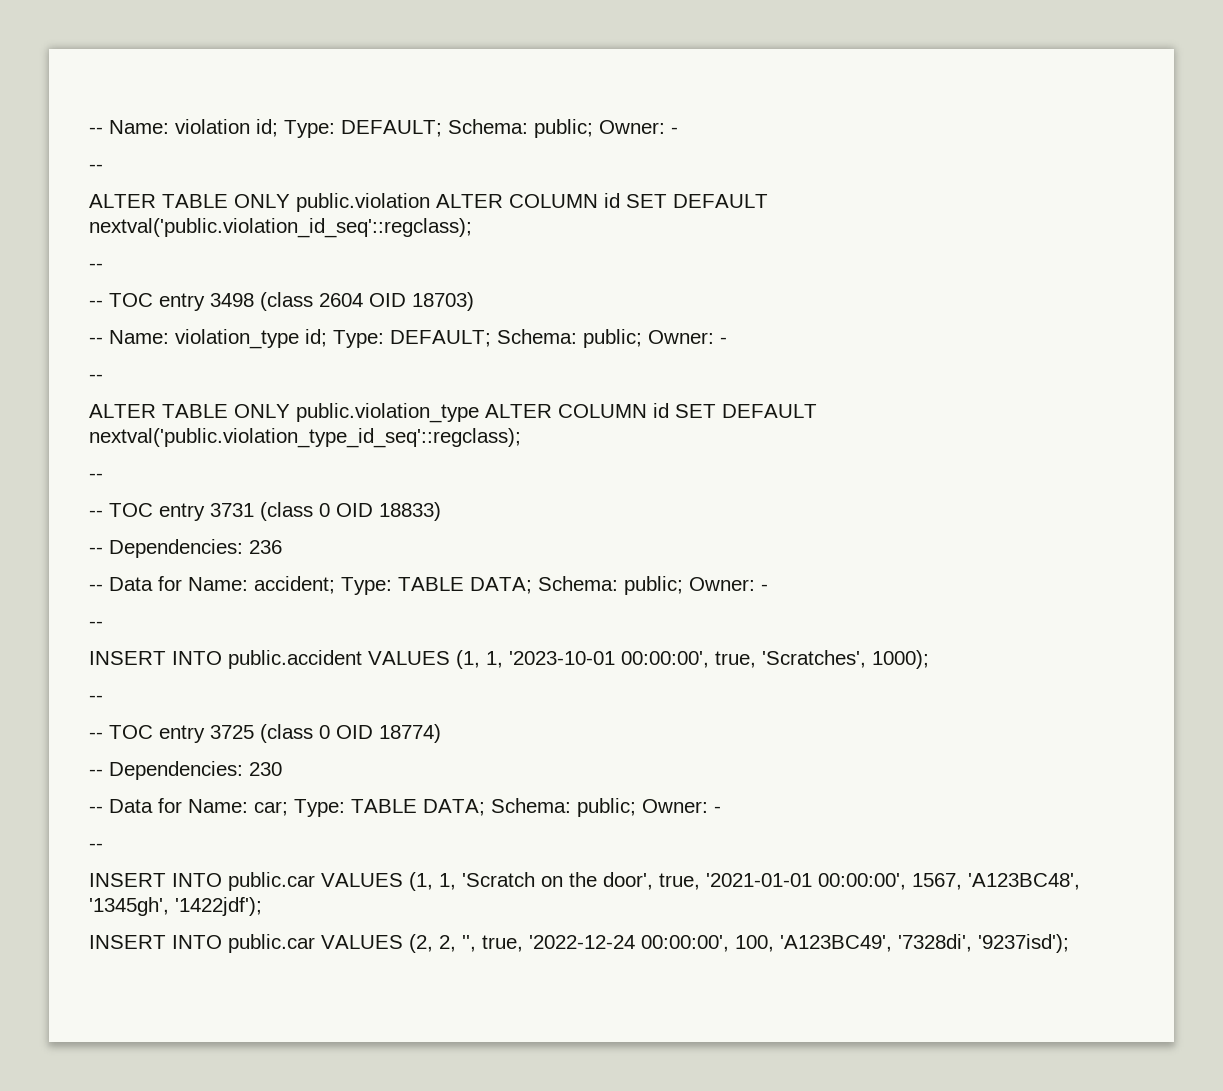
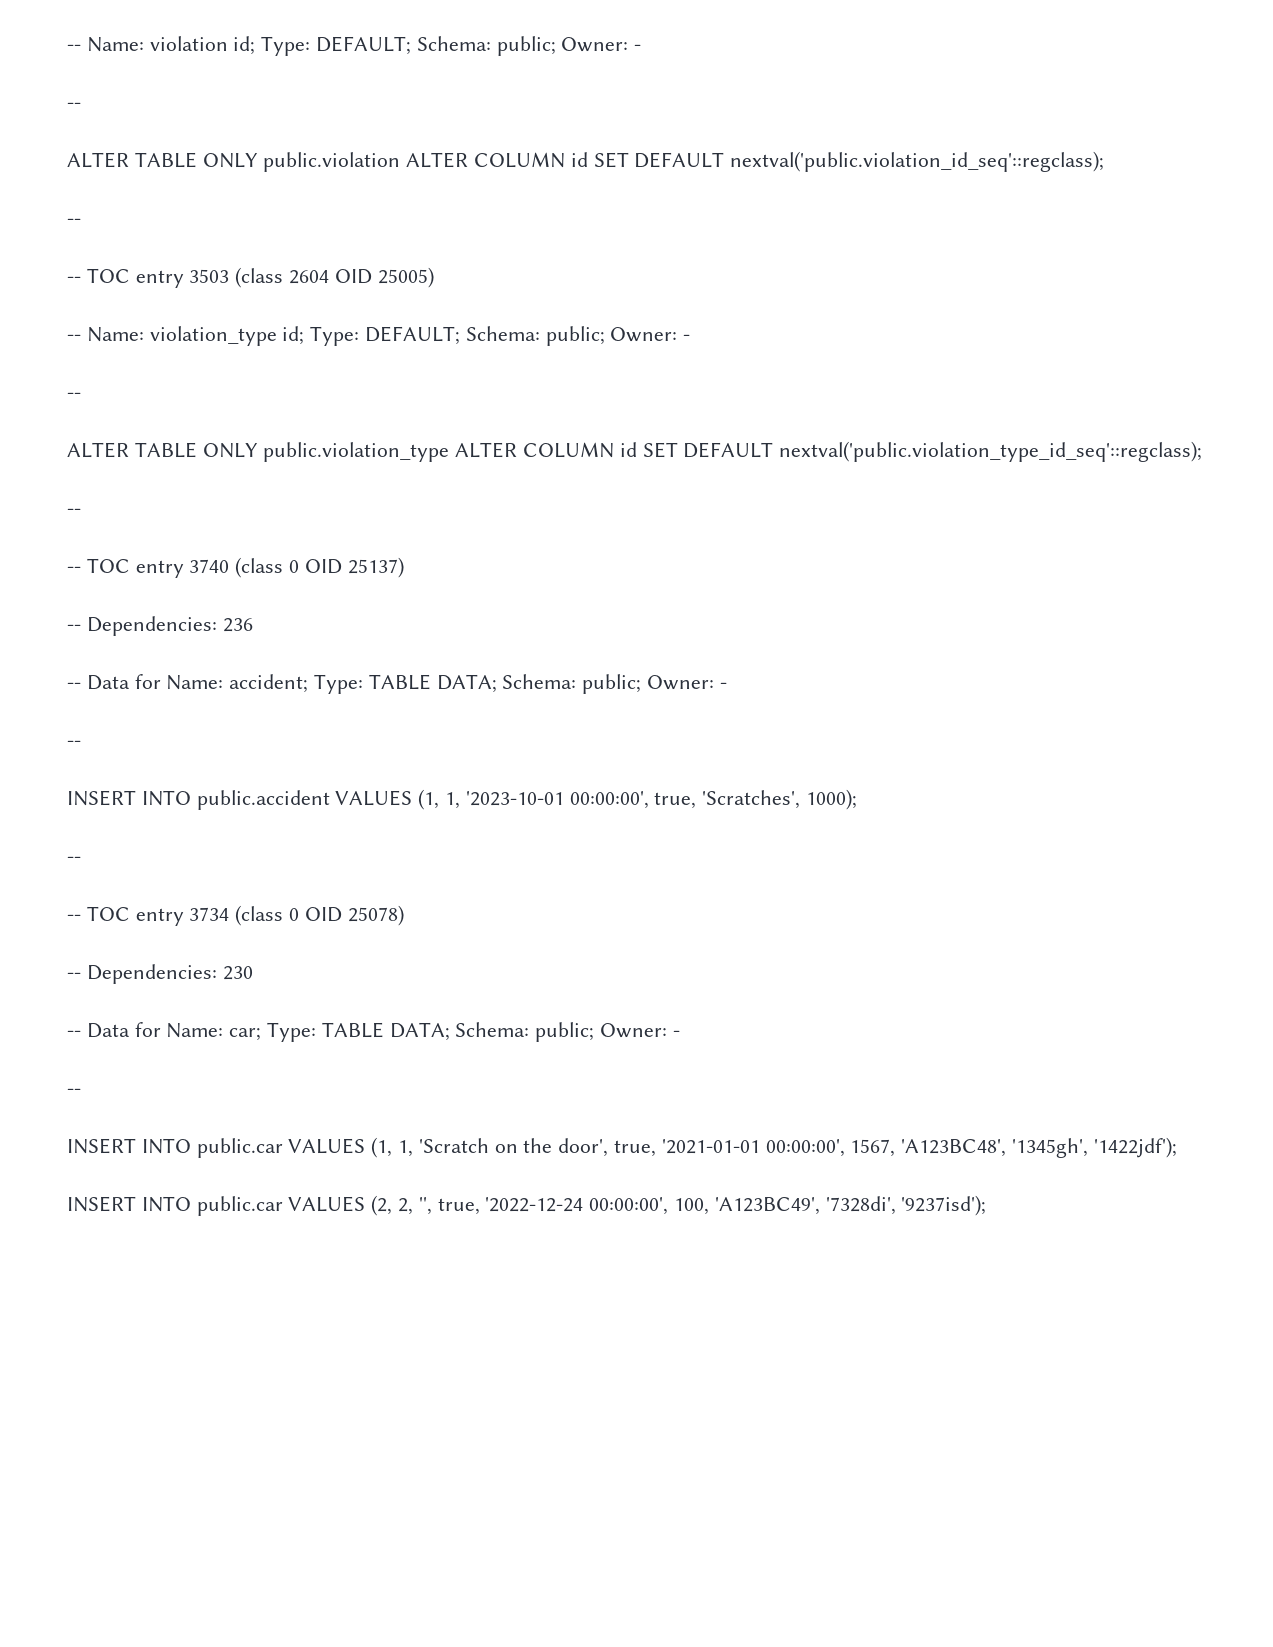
[210,293,254,307] 3498 -> [189,269,230,283] 3503
[412,292,474,311] 18703) -> [377,267,434,288] 25005)
[210,502,441,521] 3731 (class 0 OID 18833) -> [189,557,404,578] 3740 (class 0 OID 25137)
[210,724,441,743] 3725 (class 0 OID 18774) -> [189,905,404,926] 3734 (class 0 OID 25078)

